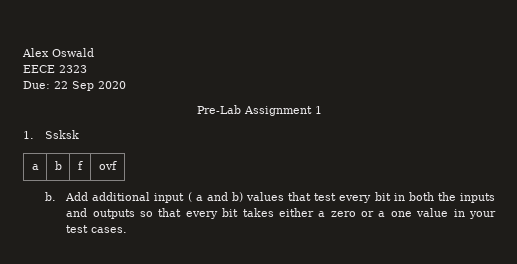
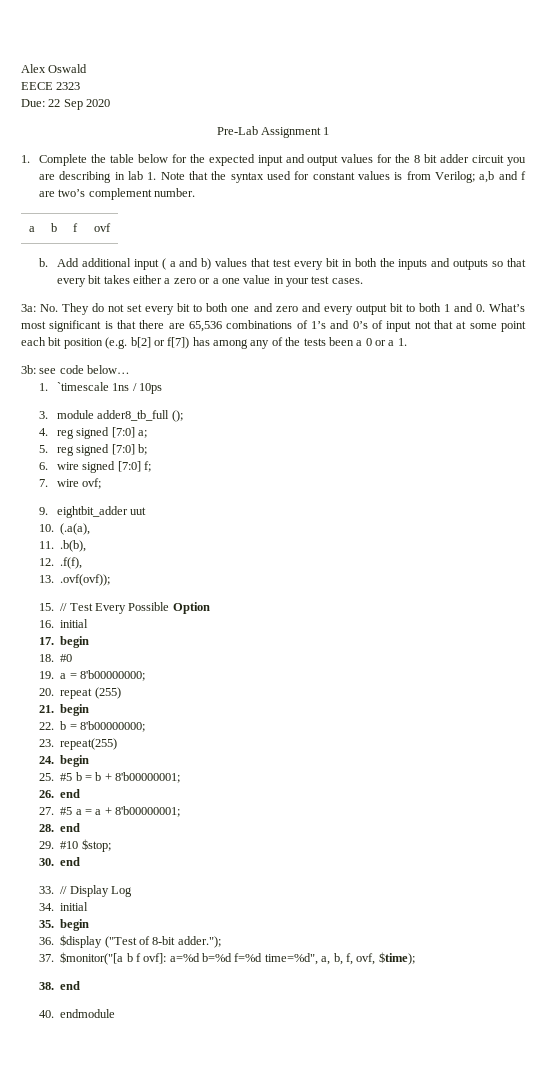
[44,130,79,139] Ssksk -> [38,154,526,166] [38,171,526,183] [38,188,196,200] Complete the table below for the expected input and output values for the 8 bit adder circuit you are describing in lab 1. Note that the syntax used for constant values is from Verilog; a,b and f are two’s complement number.
(128, 230) none -> [21,303,526,315] [21,320,526,332] [21,337,407,349] [21,365,131,374] [38,382,163,394] [38,410,183,422] [38,427,148,439] [38,444,148,456] [38,461,152,473] [38,478,102,489] [38,506,147,518] [38,523,91,535] [38,540,87,552] [38,557,83,569] [38,574,111,586] [38,602,210,614] [38,619,89,628] [38,636,90,648] [38,654,73,662] [38,670,145,681] [38,687,121,699] [38,704,90,716] [38,721,145,732] [38,738,118,750] [38,755,90,767] [38,772,181,783] [38,789,81,798] [38,806,181,817] [38,823,81,832] [38,839,111,852] [38,857,81,866] [38,885,132,897] [38,902,89,911] [38,919,90,931] [38,935,221,948] [38,952,415,965] [38,981,81,990] [38,1009,116,1018] // 3a: No. They do not set every bit to both one and zero and every output bit to both 1 and 0. What’s most significant is that there are 65,536 combinations of 1’s and 0’s of input not that at some point each bit position (e.g. b[2] or f[7]) has among any of the tests been a 0 or a 1. // 3b: see code below… // 1. `timescale 1ns / 10ps // 3. module adder8_tb_full (); // 4. reg signed [7:0] a; // 5. reg signed [7:0] b; // 6. wire signed [7:0] f; // 7. wire ovf; // 9. eightbit_adder uut // 10. (.a(a), // 11. .b(b), // 12. .f(f), // 13. .ovf(ovf)); // 15. // Test Every Possible Option // 16. initial // 17. begin // 18. #0 // 19. a = 8'b00000000; // 20. repeat (255) // 21. begin // 22. b = 8'b00000000; // 23. repeat(255) // 24. begin // 25. #5 b = b + 8'b00000001; // 26. end // 27. #5 a = a + 8'b00000001; // 28. end // 29. #10 $stop; // 30. end // 33. // Display Log // 34. initial // 35. begin // 36. $display ("Test of 8-bit adder."); // 37. $monitor("[a b f ovf]: a=%d b=%d f=%d time=%d", a, b, f, ovf, $time); // 38. end // 40. endmodule

